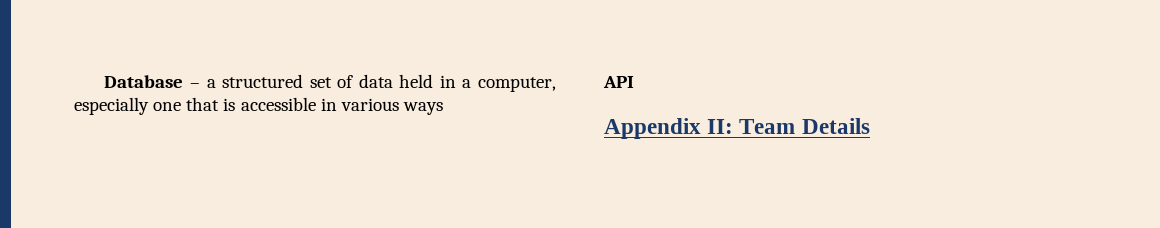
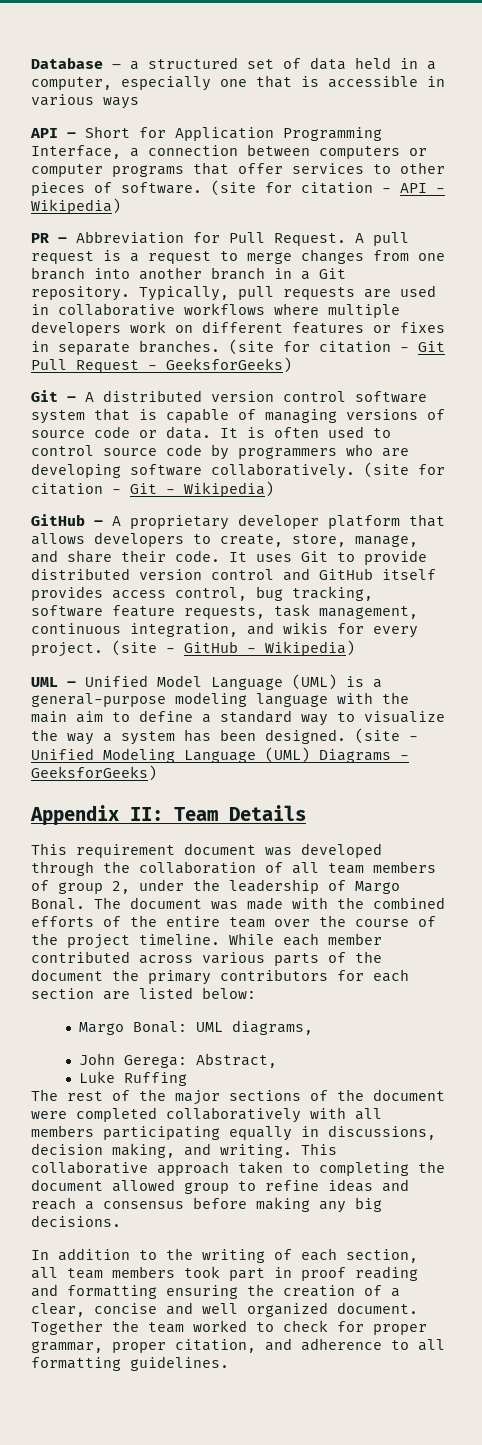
[604,118,870,139] // Appendix II: Team Details -> [67,126,382,141] [31,144,427,159] [31,162,445,177] [31,180,445,196] [31,198,121,214] [31,231,409,246] [31,249,445,264] [31,267,346,280] [31,285,436,301] [31,303,400,318] [31,321,445,336] [31,339,445,355] [31,357,292,373] [31,390,427,403] [31,408,445,424] [31,426,391,439] [31,444,409,460] [31,462,445,479] [31,481,274,497] [31,514,445,530] [31,532,418,547] [31,550,427,565] [31,568,436,581] [31,586,373,601] [31,604,418,619] [31,622,418,638] [31,640,355,657] [31,674,382,690] [31,692,409,707] [31,710,445,726] [31,728,418,745] [31,747,409,763] [31,765,157,781] [30,805,306,826] [31,843,382,858] [31,861,436,876] [31,879,400,894] [31,897,445,910] [31,915,436,928] [31,933,382,949] [31,951,382,966] [31,969,409,985] [31,987,256,1000] [79,1020,314,1035] [79,1053,278,1068] [79,1071,188,1086] [31,1089,445,1105] [31,1107,382,1123] [31,1125,436,1141] [31,1143,337,1158] [31,1161,445,1176] [31,1179,409,1194] [31,1197,382,1213] [31,1215,121,1227] [31,1248,418,1263] [31,1266,418,1281] [31,1284,400,1299] [31,1302,418,1317] [31,1320,427,1335] [31,1338,445,1353] [31,1356,229,1371] – Short for Application Programming Interface, a connection between computers or computer programs that offer services to other pieces of software. (site for citation - API - Wikipedia) // PR – Abbreviation for Pull Request. A pull request is a request to merge changes from one branch into another branch in a Git repository. Typically, pull requests are used in collaborative workflows where multiple developers work on different features or fixes in separate branches. (site for citation - Git Pull Request - GeeksforGeeks) // Git – A distributed version control software system that is capable of managing versions of source code or data. It is often used to control source code by programmers who are developing software collaboratively. (site for citation - Git - Wikipedia) // GitHub – A proprietary developer platform that allows developers to create, store, manage, and share their code. It uses Git to provide distributed version control and GitHub itself provides access control, bug tracking, software feature requests, task management, continuous integration, and wikis for every project. (site - GitHub - Wikipedia) // UML – Unified Model Language (UML) is a general-purpose modeling language with the main aim to define a standard way to visualize the way a system has been designed. (site - Unified Modeling Language (UML) Diagrams - GeeksforGeeks) // Appendix II: Team Details // This requirement document was developed through the collaboration of all team members of group 2, under the leadership of Margo Bonal. The document was made with the combined efforts of the entire team over the course of the project timeline. While each member contributed across various parts of the document the primary contributors for each section are listed below: // Margo Bonal: UML diagrams, // John Gerega: Abstract, // Luke Ruffing // The rest of the major sections of the document were completed collaboratively with all members participating equally in discussions, decision making, and writing. This collaborative approach taken to completing the document allowed group to refine ideas and reach a consensus before making any big decisions. // In addition to the writing of each section, all team members took part in proof reading and formatting ensuring the creation of a clear, concise and well organized document. Together the team worked to check for proper grammar, proper citation, and adherence to all formatting guidelines.

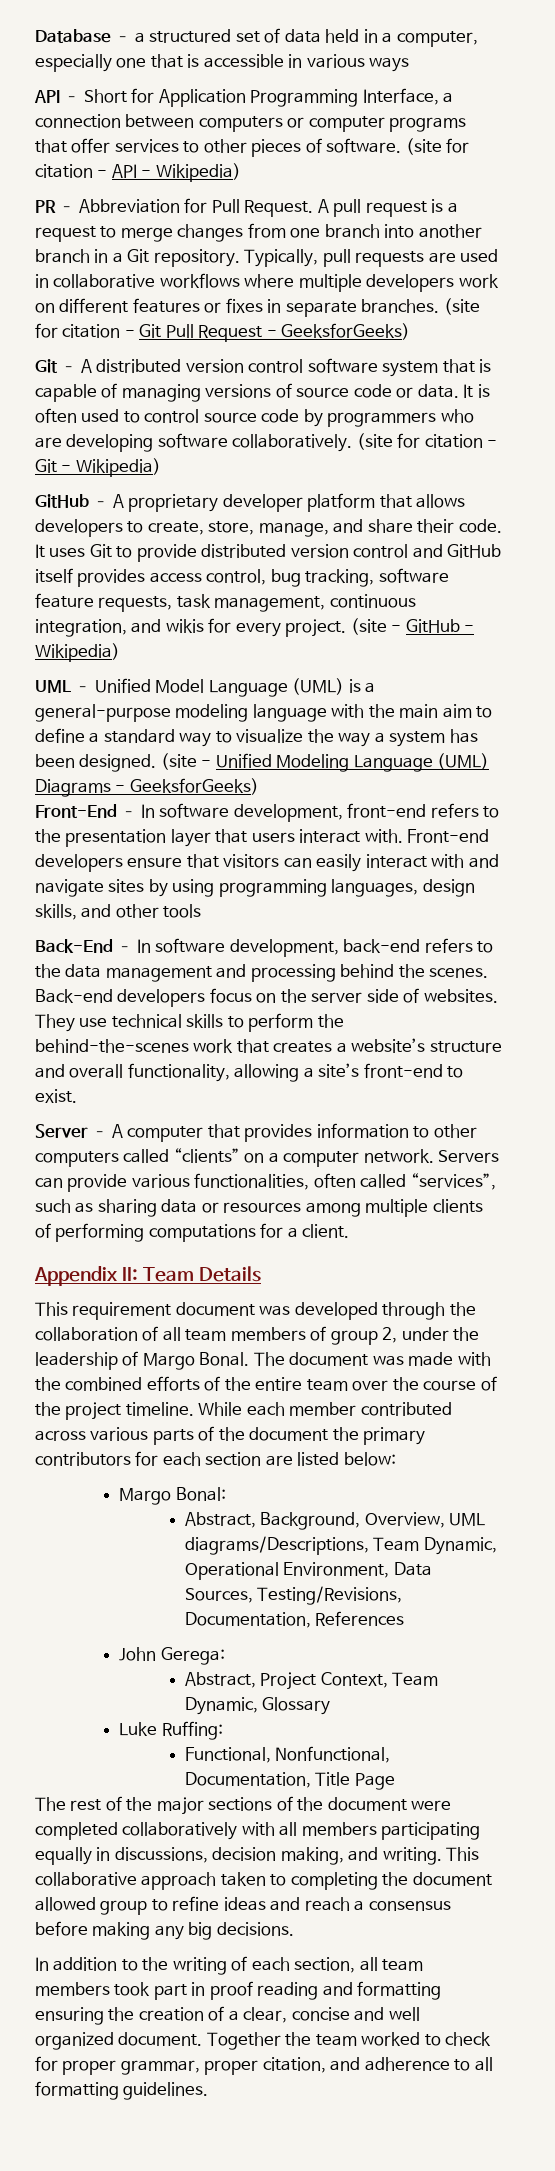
(157, 773) none -> [35,803,500,822] [35,829,490,847] [35,854,499,872] [35,879,475,897] [35,904,202,920] [35,938,494,957] [35,964,489,982] [35,988,498,1007] [35,1013,344,1032] [35,1038,502,1053] [35,1063,464,1082] [35,1089,77,1103] [35,1123,477,1142] [35,1148,500,1167] [35,1173,496,1192] [35,1199,483,1217] [35,1223,350,1242] // Front-End – In software development, front-end refers to the presentation layer that users interact with. Front-end developers ensure that visitors can easily interact with and navigate sites by using programming languages, design skills, and other tools // Back-End – In software development, back-end refers to the data management and processing behind the scenes. Back-end developers focus on the server side of websites. They use technical skills to perform the behind-the-scenes work that creates a website’s structure and overall functionality, allowing a site’s front-end to exist. // Server – A computer that provides information to other computers called “clients” on a computer network. Servers can provide various functionalities, often called “services”, such as sharing data or resources among multiple clients of performing computations for a client.
[196,1020,314,1035] UML diagrams, -> [184,1512,486,1530] [184,1536,497,1555] [184,1562,432,1580] [184,1586,403,1605] [184,1611,405,1628] // Abstract, Background, Overview, UML diagrams/Descriptions, Team Dynamic, Operational Environment, Data Sources, Testing/Revisions, Documentation, References
[196,1053,278,1068] [79,1071,188,1086] Abstract, // Luke Ruffing -> [184,1672,439,1690] [184,1697,331,1715] [119,1721,223,1740] [184,1746,391,1763] [184,1772,395,1790] // Abstract, Project Context, Team Dynamic, Glossary // Luke Ruffing: // Functional, Nonfunctional, Documentation, Title Page

